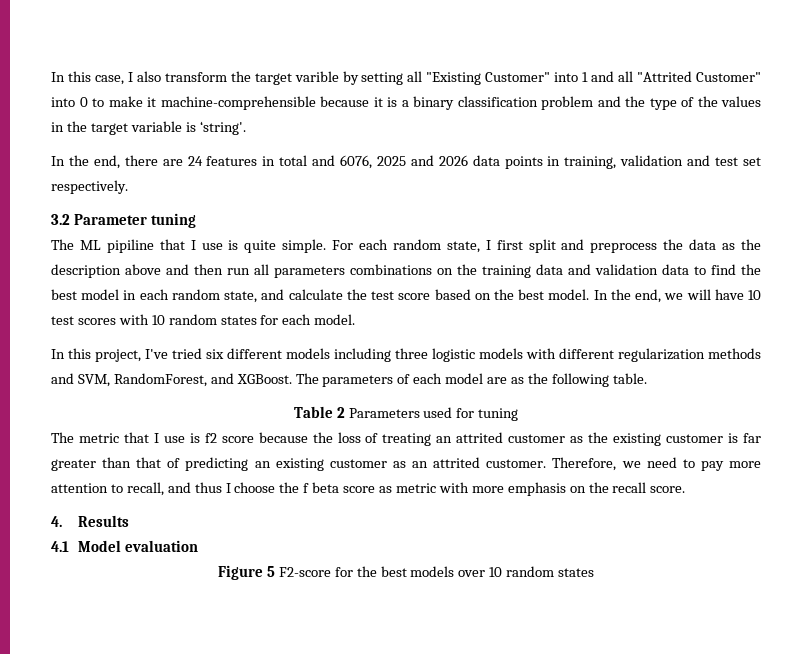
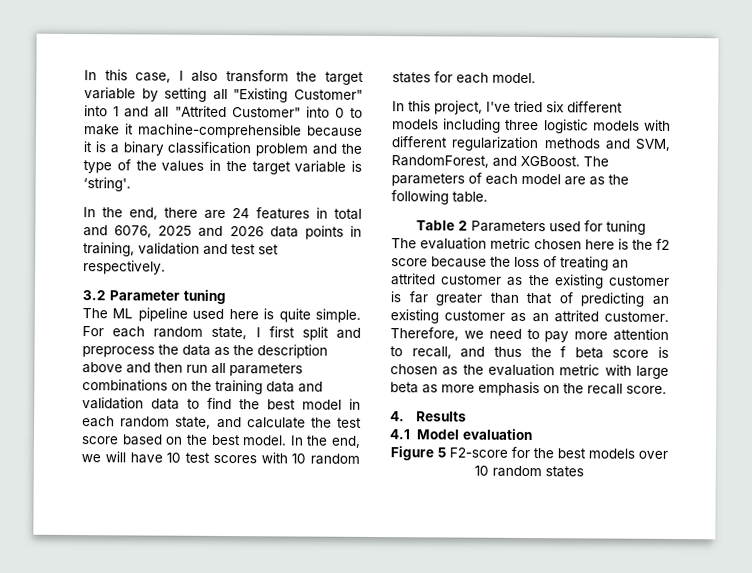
[294,71,339,82] varible -> [84,87,136,100] variable
[106,239,223,253] pipiline that I use -> [137,307,259,322] pipeline used here
[78,432,200,443] metric that I use is -> [420,237,653,250] evaluation metric chosen here is the
[225,482,276,493] I choose -> (522, 351) none
[379,482,469,493] as metric with -> [658,346,669,358] [390,363,669,379] [390,382,438,394] is chosen as the evaluation metric with large beta as

